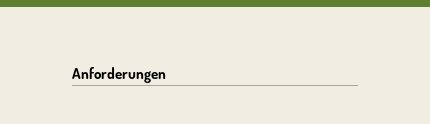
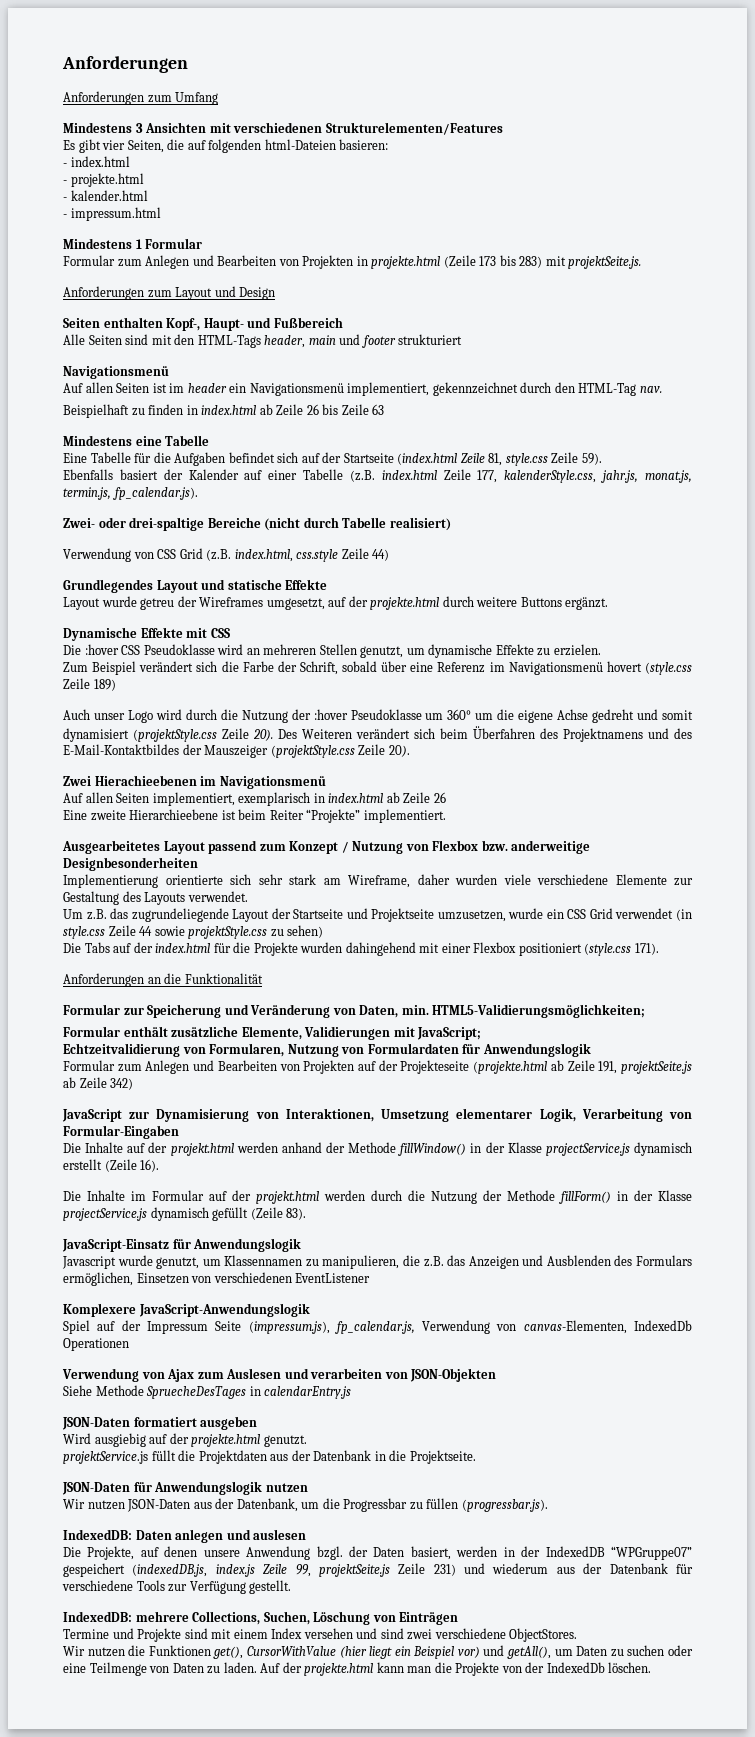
[72,67,166,83] Anforderungen -> [62,56,188,73] [63,91,219,105] [63,122,503,135] [63,139,389,153] [63,156,130,167] [63,173,144,187] [63,190,148,201] [63,207,161,221] [63,238,203,249] [63,255,642,269] [63,286,276,300] [63,317,343,331] [63,334,463,348] [63,366,169,379] [63,382,662,396] [63,404,385,418] [63,435,210,446] [63,452,602,466] [63,469,692,483] [63,487,198,500] [63,517,451,531] [63,548,390,562] [63,579,328,593] [63,596,609,610] [63,627,230,641] [63,644,601,658] [63,661,692,675] [63,678,116,691] [63,709,694,723] [63,726,692,742] [63,744,410,758] [63,775,326,789] [63,792,446,806] [63,809,446,823] [62,840,591,854] [63,857,198,871] [63,874,693,888] [63,891,248,905] [63,908,692,922] [63,925,324,939] [63,942,659,956] [63,973,263,987] [63,1004,646,1018] [63,1026,482,1040] [63,1043,591,1057] [63,1060,692,1074] [63,1077,134,1090] [62,1108,692,1122] [63,1125,179,1139] [63,1142,693,1156] [63,1159,160,1172] [63,1190,692,1204] [63,1207,307,1221] [62,1238,302,1252] [62,1255,692,1269] [63,1272,371,1286] [63,1303,310,1317] [63,1320,692,1334] [63,1338,129,1351] [62,1368,497,1382] [63,1385,352,1399] [62,1416,258,1430] [63,1433,307,1447] [63,1450,476,1464] [62,1481,308,1495] [63,1498,548,1512] [63,1529,307,1543] [63,1546,693,1560] [63,1563,693,1577] [62,1580,292,1594] [63,1611,459,1625] [63,1628,578,1642] [63,1645,693,1659] [63,1662,652,1676] Anforderungen // Anforderungen zum Umfang // Mindestens 3 Ansichten mit verschiedenen Strukturelementen/Features // Es gibt vier Seiten, die auf folgenden html-Dateien basieren: // - index.html // - projekte.html // - kalender.html // - impressum.html // Mindestens 1 Formular // Formular zum Anlegen und Bearbeiten von Projekten in projekte.html (Zeile 173 bis 283) mit projektSeite.js. // Anforderungen zum Layout und Design // Seiten enthalten Kopf-, Haupt- und Fußbereich // Alle Seiten sind mit den HTML-Tags header, main und footer strukturiert // Navigationsmenü // Auf allen Seiten ist im header ein Navigationsmenü implementiert, gekennzeichnet durch den HTML-Tag nav. // Beispielhaft zu finden in index.html ab Zeile 26 bis Zeile 63 // Mindestens eine Tabelle // Eine Tabelle für die Aufgaben befindet sich auf der Startseite (index.html Zeile 81, style.css Zeile 59). // Ebenfalls basiert der Kalender auf einer Tabelle (z.B. index.html Zeile 177, kalenderStyle.css, jahr.js, monat.js, termin.js, fp_calendar.js). // Zwei- oder drei-spaltige Bereiche (nicht durch Tabelle realisiert) // Verwendung von CSS Grid (z.B. index.html, css.style Zeile 44) // Grundlegendes Layout und statische Effekte // Layout wurde getreu der Wireframes umgesetzt, auf der projekte.html durch weitere Buttons ergänzt. // Dynamische Effekte mit CSS // Die :hover CSS Pseudoklasse wird an mehreren Stellen genutzt, um dynamische Effekte zu erzielen. // Zum Beispiel verändert sich die Farbe der Schrift, sobald über eine Referenz im Navigationsmenü hovert (style.css Zeile 189) // Auch unser Logo wird durch die Nutzung der :hover Pseudoklasse um 360° um die eigene Achse gedreht und somit dynamisiert (projektStyle.css Zeile 20). Des Weiteren verändert sich beim Überfahren des Projektnamens und des E-Mail-Kontaktbildes der Mauszeiger (projektStyle.css Zeile 20). // Zwei Hierachieebenen im Navigationsmenü // Auf allen Seiten implementiert, exemplarisch in index.html ab Zeile 26 // Eine zweite Hierarchieebene ist beim Reiter “Projekte” implementiert. // Ausgearbeitetes Layout passend zum Konzept / Nutzung von Flexbox bzw. anderweitige Designbesonderheiten // Implementierung orientierte sich sehr stark am Wireframe, daher wurden viele verschiedene Elemente zur Gestaltung des Layouts verwendet. // Um z.B. das zugrundeliegende Layout der Startseite und Projektseite umzusetzen, wurde ein CSS Grid verwendet (in style.css Zeile 44 sowie projektStyle.css zu sehen) // Die Tabs auf der index.html für die Projekte wurden dahingehend mit einer Flexbox positioniert (style.css 171). // Anforderungen an die Funktionalität // Formular zur Speicherung und Veränderung von Daten, min. HTML5-Validierungsmöglichkeiten; // Formular enthält zusätzliche Elemente, Validierungen mit JavaScript; // Echtzeitvalidierung von Formularen, Nutzung von Formulardaten für Anwendungslogik // Formular zum Anlegen und Bearbeiten von Projekten auf der Projekteseite (projekte.html ab Zeile 191, projektSeite.js ab Zeile 342) // JavaScript zur Dynamisierung von Interaktionen, Umsetzung elementarer Logik, Verarbeitung von Formular-Eingaben // Die Inhalte auf der projekt.html werden anhand der Methode fillWindow() in der Klasse projectService.js dynamisch erstellt (Zeile 16). // Die Inhalte im Formular auf der projekt.html werden durch die Nutzung der Methode fillForm() in der Klasse projectService.js dynamisch gefüllt (Zeile 83). // JavaScript-Einsatz für Anwendungslogik // Javascript wurde genutzt, um Klassennamen zu manipulieren, die z.B. das Anzeigen und Ausblenden des Formulars ermöglichen, Einsetzen von verschiedenen EventListener // Komplexere JavaScript-Anwendungslogik // Spiel auf der Impressum Seite (impressum.js), fp_calendar.js, Verwendung von canvas-Elementen, IndexedDb Operationen // Verwendung von Ajax zum Auslesen und verarbeiten von JSON-Objekten // Siehe Methode SpruecheDesTages in calendarEntry.js // JSON-Daten formatiert ausgeben // Wird ausgiebig auf der projekte.html genutzt. // projektService.js füllt die Projektdaten aus der Datenbank in die Projektseite. // JSON-Daten für Anwendungslogik nutzen // Wir nutzen JSON-Daten aus der Datenbank, um die Progressbar zu füllen (progressbar.js). // IndexedDB: Daten anlegen und auslesen // Die Projekte, auf denen unsere Anwendung bzgl. der Daten basiert, werden in der IndexedDB “WPGruppe07” gespeichert (indexedDB.js, index.js Zeile 99, projektSeite.js Zeile 231) und wiederum aus der Datenbank für verschiedene Tools zur Verfügung gestellt. // IndexedDB: mehrere Collections, Suchen, Löschung von Einträgen // Termine und Projekte sind mit einem Index versehen und sind zwei verschiedene ObjectStores. // Wir nutzen die Funktionen get(), CursorWithValue (hier liegt ein Beispiel vor) und getAll(), um Daten zu suchen oder eine Teilmenge von Daten zu laden. Auf der projekte.html kann man die Projekte von der IndexedDb löschen.

